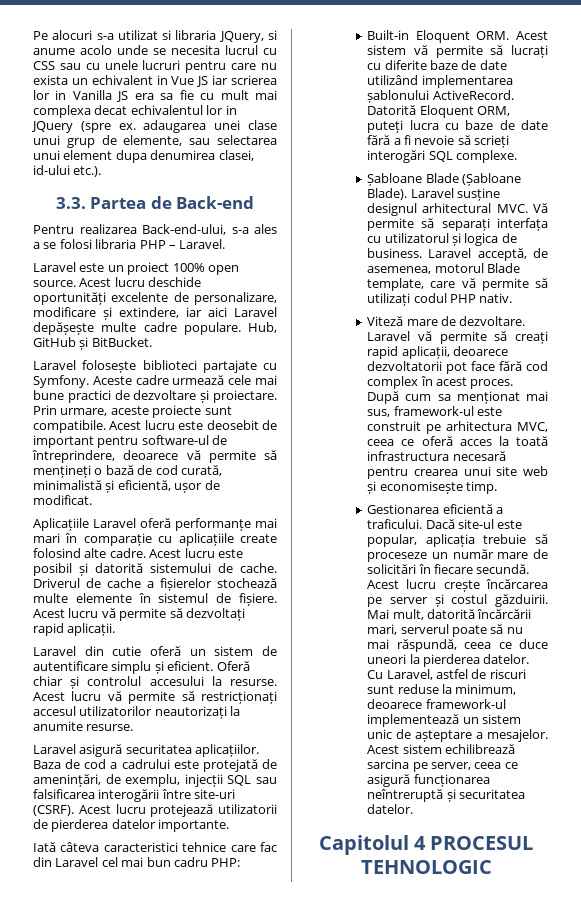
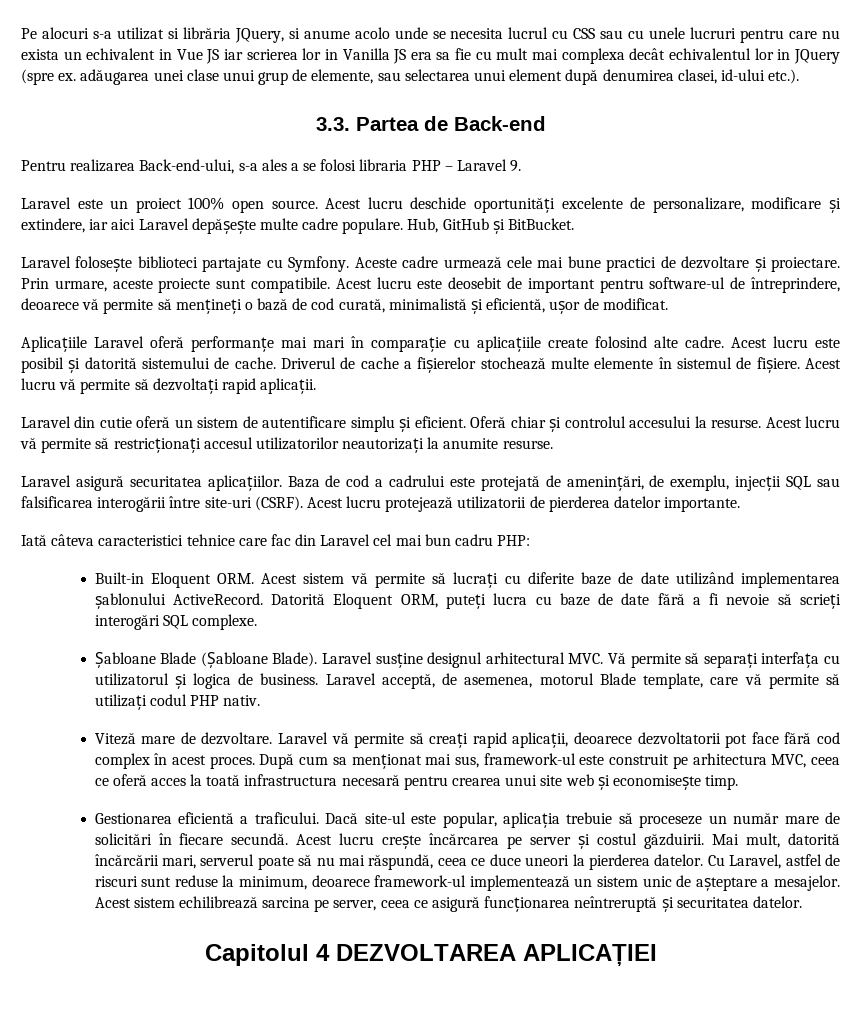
[175,30,217,40] libraria -> [182,27,231,39] librăria
[94,105,128,115] decat -> [629,48,666,60] decât
[143,120,207,133] adaugarea -> [80,69,150,85] adăugarea
[115,150,147,163] dupa -> [565,69,599,85] după
[179,239,226,249] Laravel. -> [457,159,522,172] Laravel 9.
[430,836,534,850] [360,860,492,874] PROCESUL TEHNOLOGIC -> [335,944,657,966] DEZVOLTAREA APLICAȚIEI

